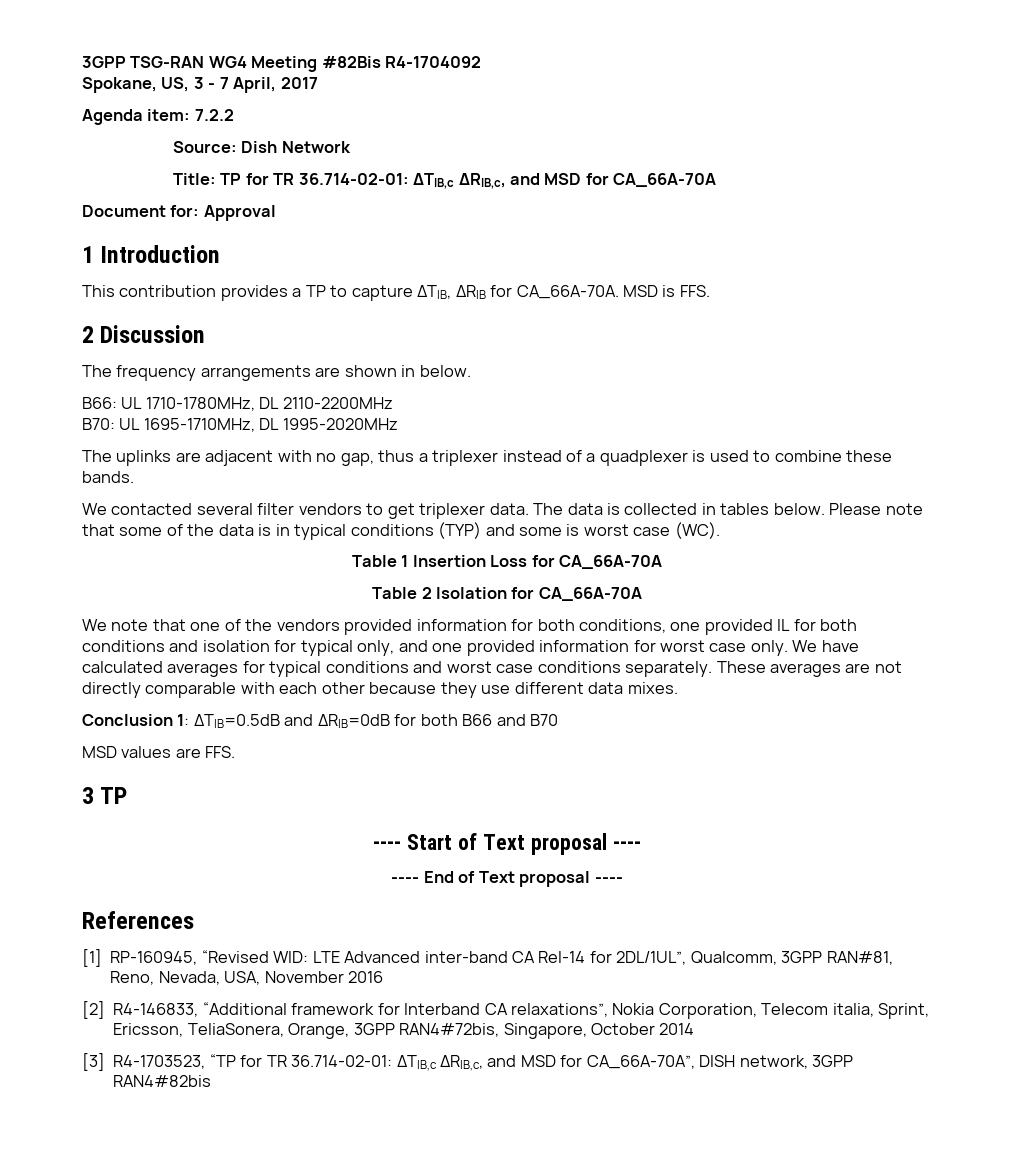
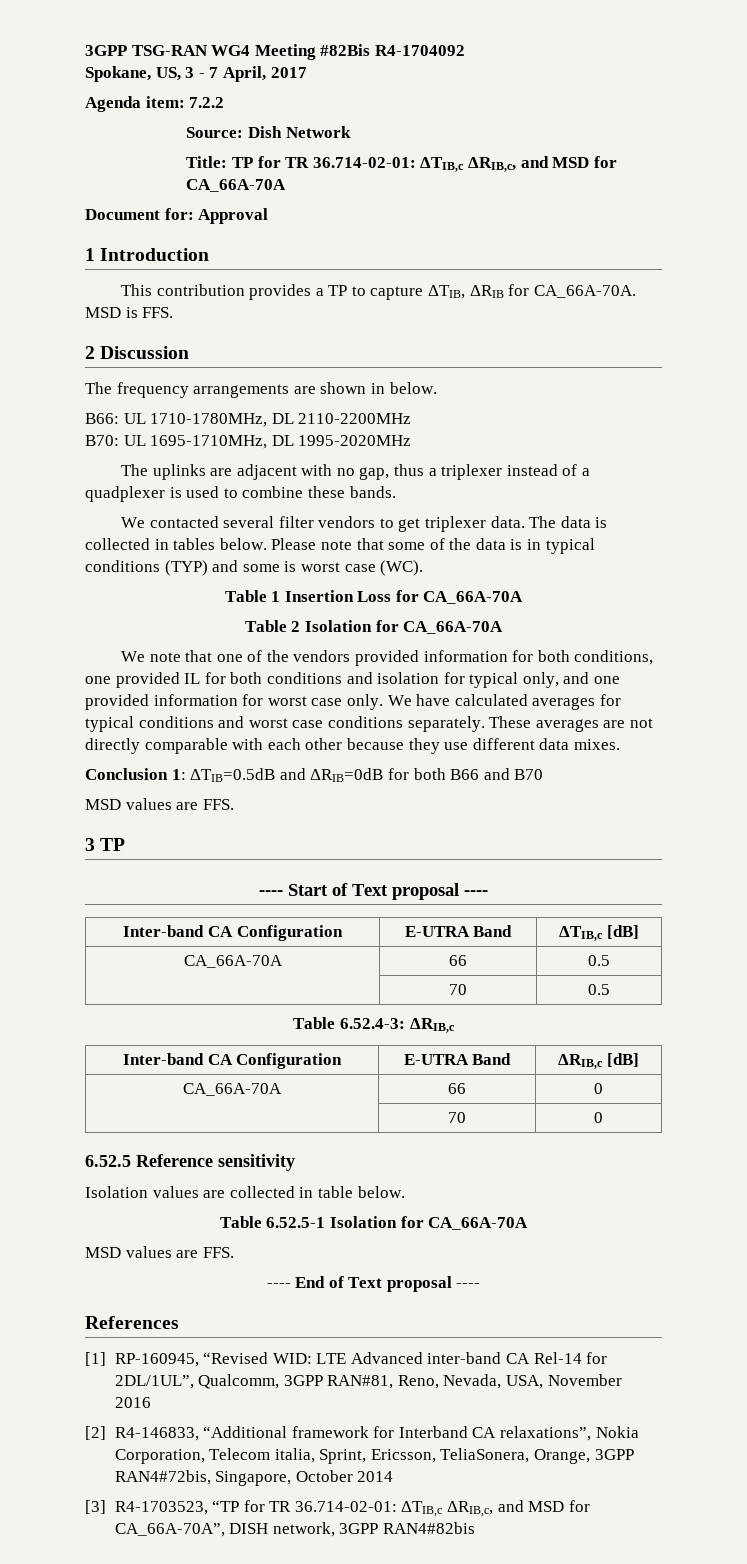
(641, 845) none -> [123,925,343,941] [404,925,513,937] [559,925,639,941] [183,955,283,968] [449,955,467,966] [588,955,610,966] [449,984,467,995] [588,984,610,995] [293,1017,455,1033] [122,1053,343,1069] [403,1053,512,1065] [558,1053,639,1069] [183,1083,282,1096] [448,1083,466,1094] [594,1083,603,1094] [448,1112,466,1123] [594,1112,603,1123] [85,1154,295,1171] [85,1186,405,1198] [219,1216,529,1230] [85,1246,234,1258] // Inter-band CA Configuration | E-UTRA Band | ΔTIB,c [dB] // CA_66A-70A | 66 | 0.5 // | 70 | 0.5 // Table 6.52.4-3: ΔRIB,c // Inter-band CA Configuration | E-UTRA Band | ΔRIB,c [dB] // CA_66A-70A | 66 | 0 // | 70 | 0 // 6.52.5 Reference sensitivity // Isolation values are collected in table below. // Table 6.52.5-1 Isolation for CA_66A-70A // MSD values are FFS.

